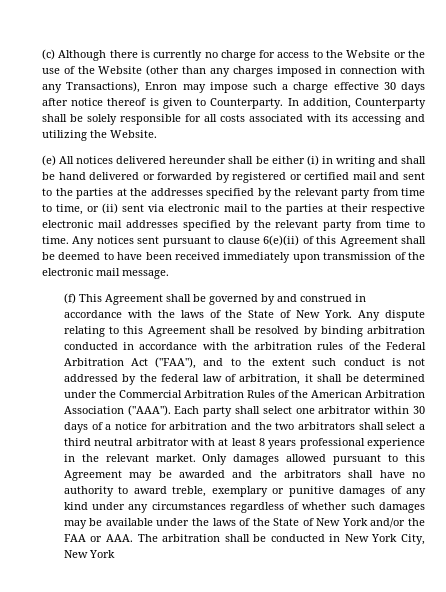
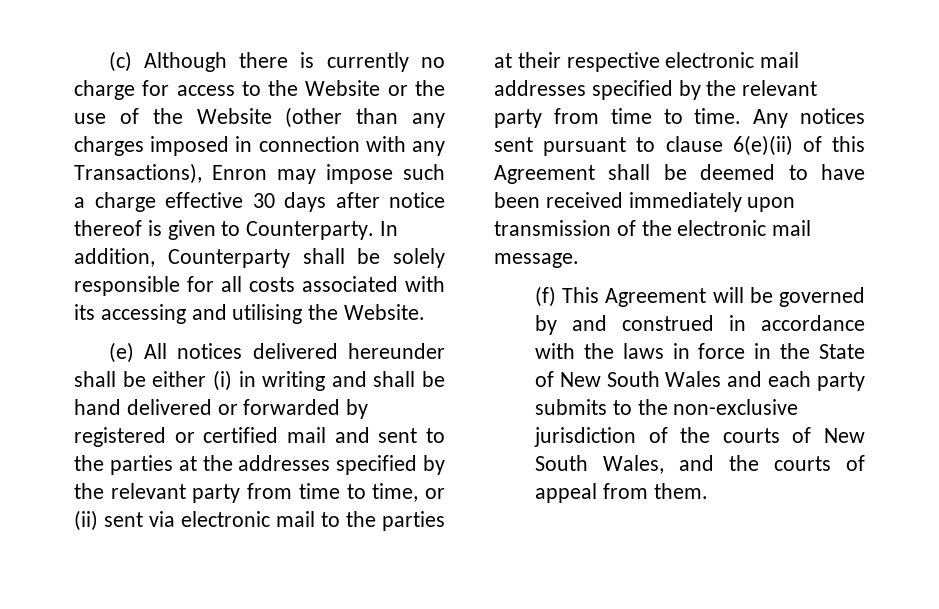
[42,130,87,141] utilizing -> [232,304,303,324] utilising
[165,294,191,302] shall -> [712,287,744,303] will
[209,310,426,321] [63,326,426,337] [63,342,427,350] [63,357,425,369] [63,374,425,385] [63,390,425,398] [63,405,425,417] [63,422,425,433] [63,438,426,449] [63,454,426,465] [63,470,425,481] [63,486,427,497] [63,502,426,513] [63,518,426,529] [63,534,425,545] [63,550,115,558] of the State of New York. Any dispute relating to this Agreement shall be resolved by binding arbitration conducted in accordance with the arbitration rules of the Federal Arbitration Act ("FAA"), and to the extent such conduct is not addressed by the federal law of arbitration, it shall be determined under the Commercial Arbitration Rules of the American Arbitration Association ("AAA"). Each party shall select one arbitrator within 30 days of a notice for arbitration and the two arbitrators shall select a third neutral arbitrator with at least 8 years professional experience in the relevant market. Only damages allowed pursuant to this Agreement may be awarded and the arbitrators shall have no authority to award treble, exemplary or punitive damages of any kind under any circumstances regardless of whether such damages may be available under the laws of the State of New York and/or the FAA or AAA. The arbitration shall be conducted in New York City, New York -> [672,343,865,359] [534,371,865,391] [534,399,799,415] [533,427,865,447] [534,455,865,474] [534,483,708,503] in force in the State of New South Wales and each party submits to the non-exclusive jurisdiction of the courts of New South Wales, and the courts of appeal from them.

